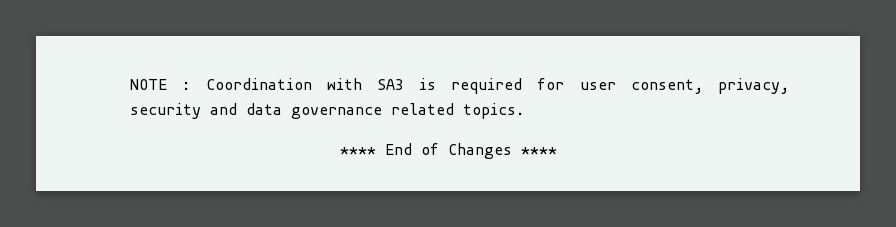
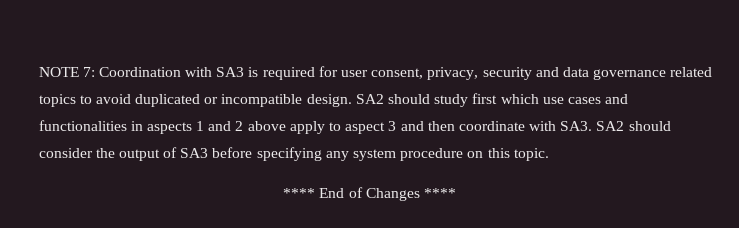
[182,82,191,90] : -> [82,67,95,77] 7:
[463,103,525,119] topics. -> [38,93,629,107] [38,120,671,134] [38,147,549,161] topics to avoid duplicated or incompatible design. SA2 should study first which use cases and functionalities in aspects 1 and 2 above apply to aspect 3 and then coordinate with SA3. SA2 should consider the output of SA3 before specifying any system procedure on this topic.

